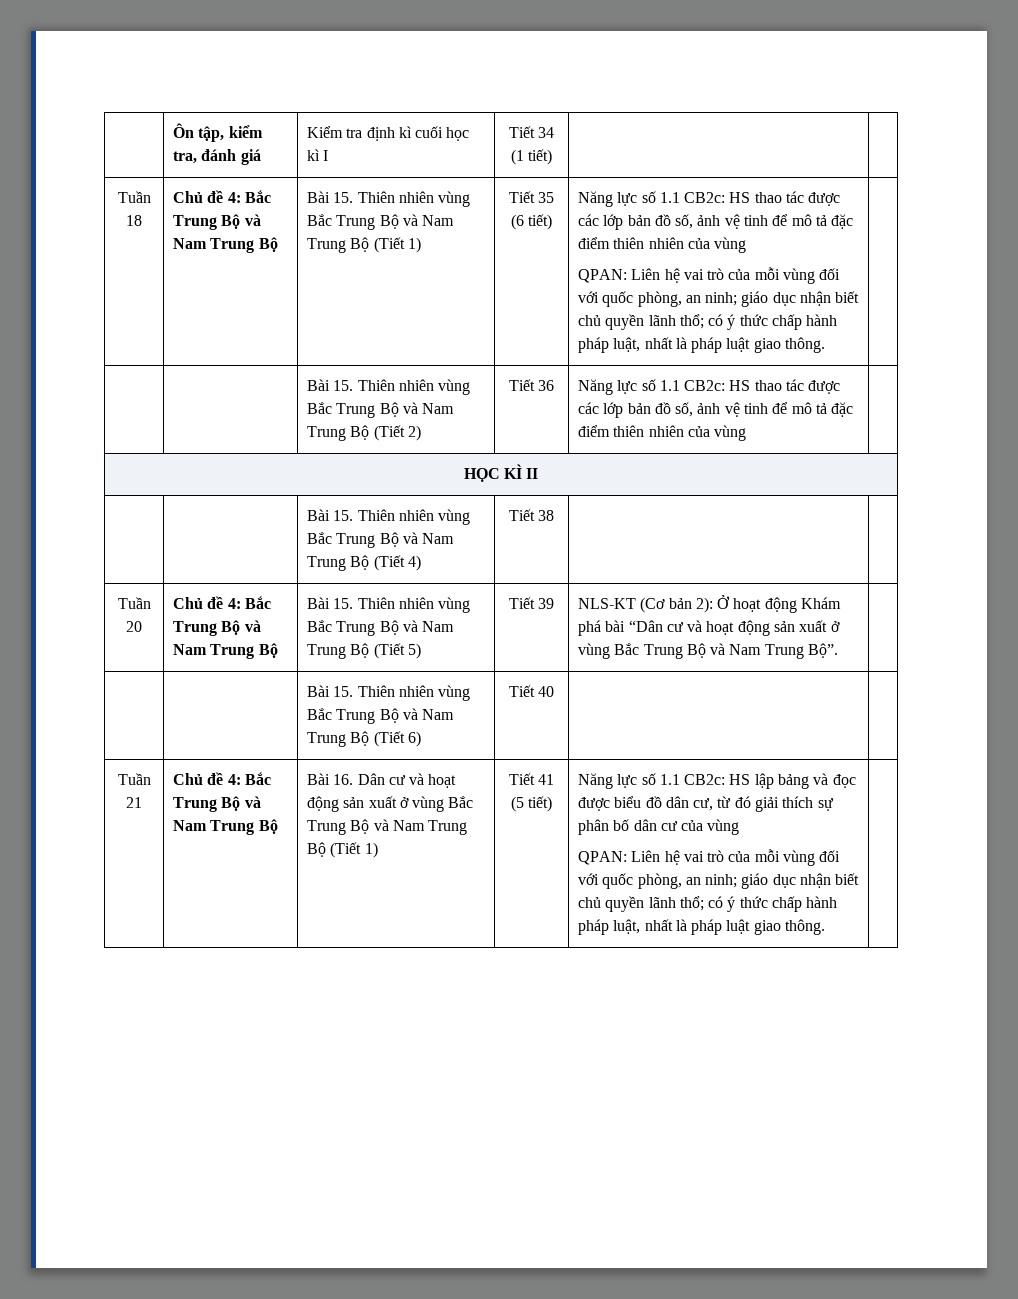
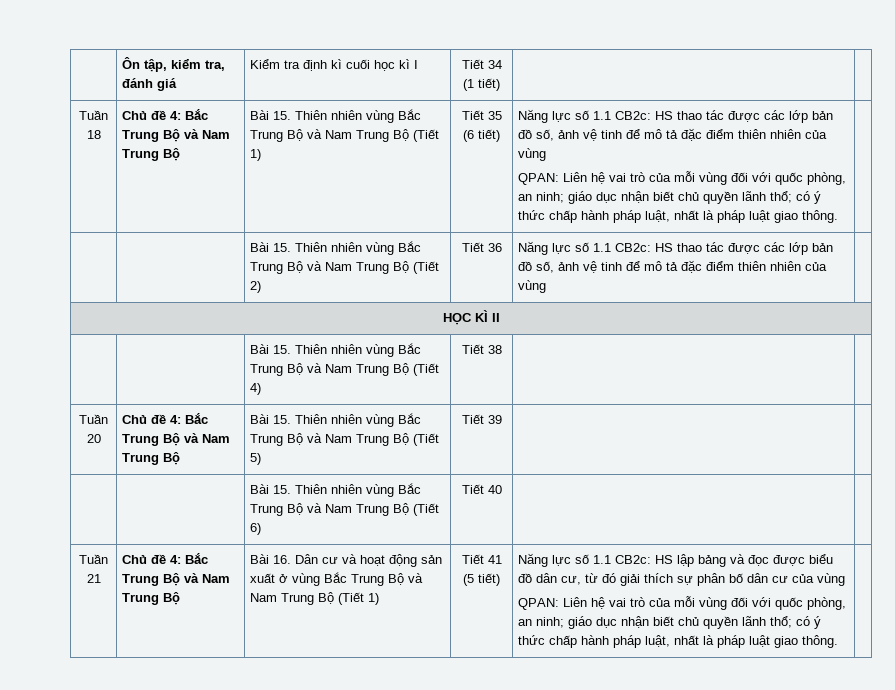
[577,595,842,613] [577,620,840,636] [577,643,839,659] NLS-KT (Cơ bản 2): Ở hoạt động Khám phá bài “Dân cư và hoạt động sản xuất ở vùng Bắc Trung Bộ và Nam Trung Bộ”. -> (502, 419) none

